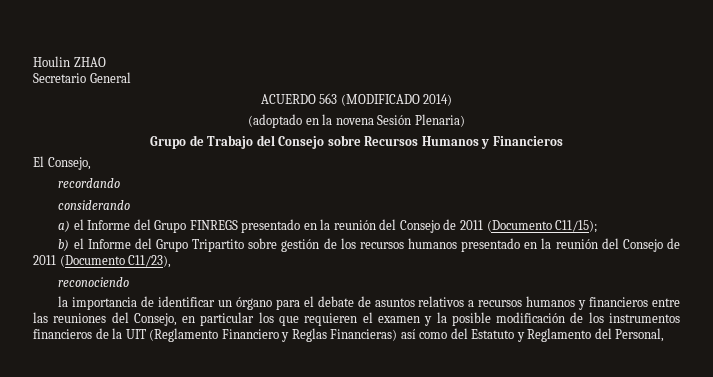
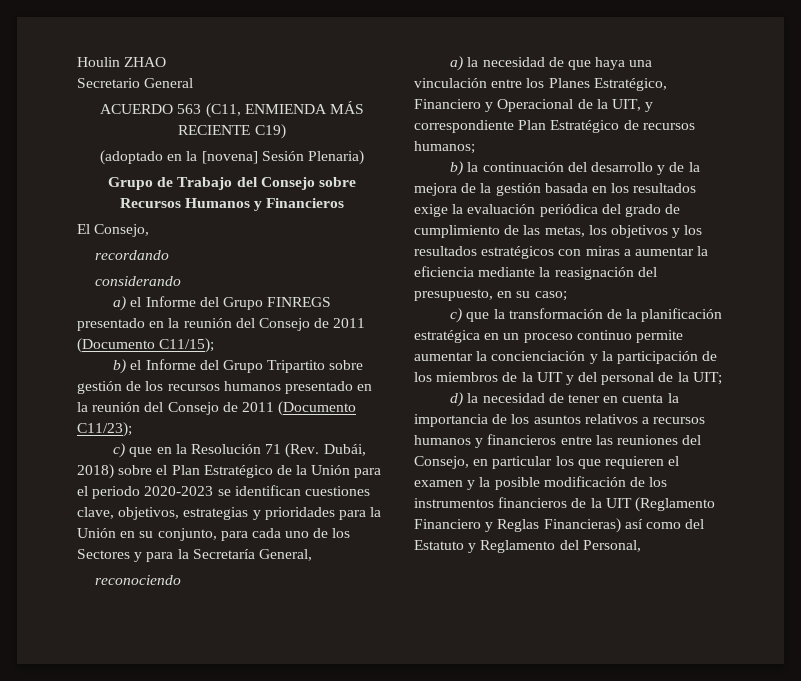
[340,94,453,106] (MODIFICADO 2014) -> [205,101,364,118] [178,124,286,139] (C11, ENMIENDA MÁS RECIENTE C19)
[335,118,374,125] novena -> [201,151,258,164] [novena]
[128,255,172,268] [57,277,129,287] [58,296,371,310] C11/23), // reconociendo // la importancia de identificar un órgano para el debate de -> [77,422,132,437] [113,443,366,458] [77,464,382,479] [77,485,370,499] [77,507,382,520] [77,528,351,541] [77,549,312,562] [94,575,181,585] [450,56,653,71] [414,78,667,91] [414,99,654,112] [414,120,695,133] [414,141,475,154] [450,161,700,176] [414,183,697,196] [414,204,681,217] [414,225,703,238] [414,246,709,259] [414,266,657,280] [414,289,567,301] [450,308,723,323] [414,330,683,343] [414,351,718,364] [414,372,722,385] [450,392,679,407] [414,414,530,427] C11/23); // c) que en la Resolución 71 (Rev. Dubái, 2018) sobre el Plan Estratégico de la Unión para el periodo 2020-2023 se identifican cuestiones clave, objetivos, estrategias y prioridades para la Unión en su conjunto, para cada uno de los Sectores y para la Secretaría General, // reconociendo // a) la necesidad de que haya una vinculación entre los Planes Estratégico, Financiero y Operacional de la UIT, y correspondiente Plan Estratégico de recursos humanos; // b) la continuación del desarrollo y de la mejora de la gestión basada en los resultados exige la evaluación periódica del grado de cumplimiento de las metas, los objetivos y los resultados estratégicos con miras a aumentar la eficiencia mediante la reasignación del presupuesto, en su caso; // c) que la transformación de la planificación estratégica en un proceso continuo permite aumentar la concienciación y la participación de los miembros de la UIT y del personal de la UIT; // d) la necesidad de tener en cuenta la importancia de los

